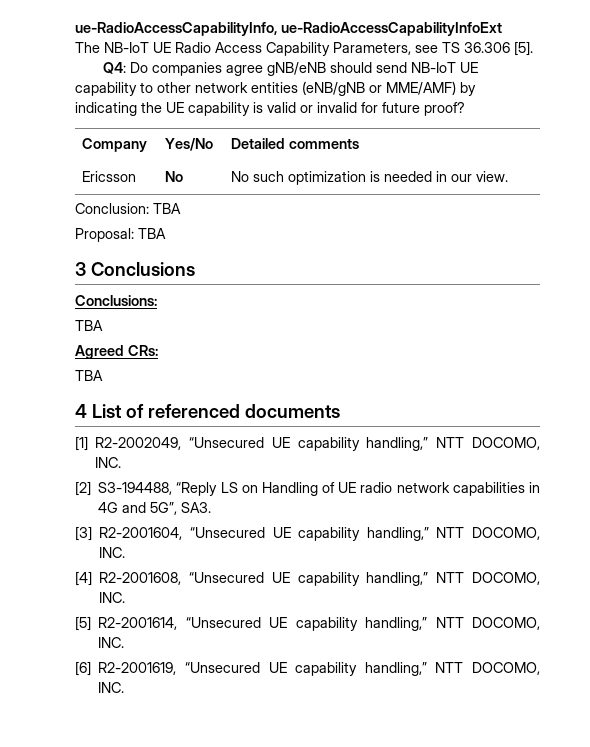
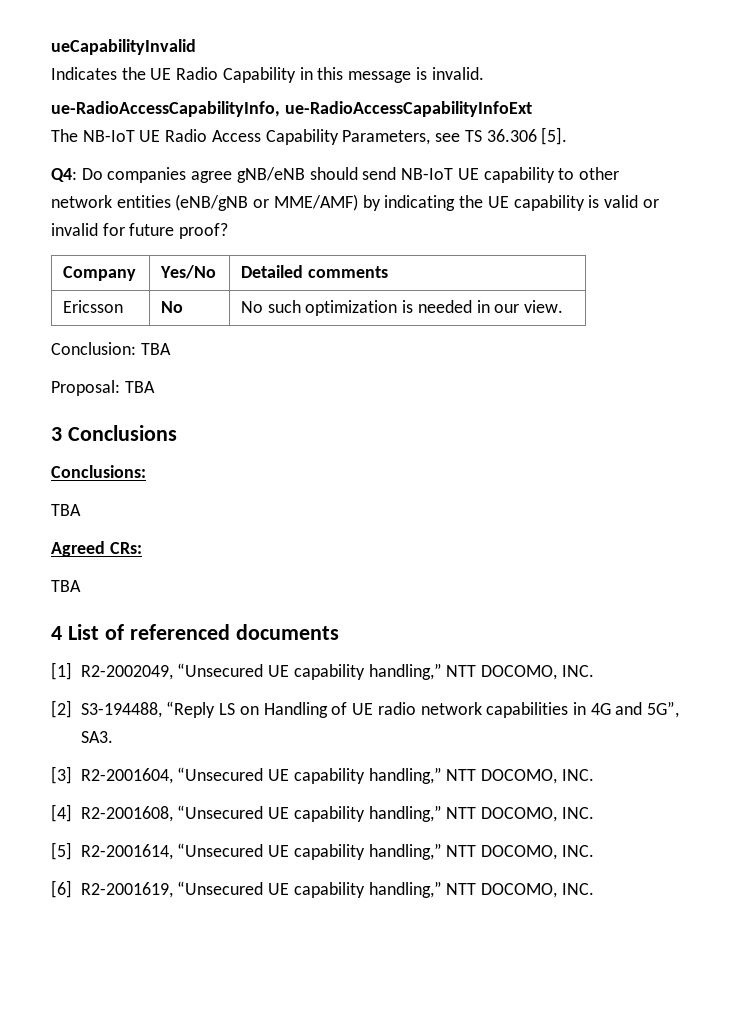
(75, 29) none -> [51,39,196,55] [51,67,484,83] ueCapabilityInvalid // Indicates the UE Radio Capability in this message is invalid. //

